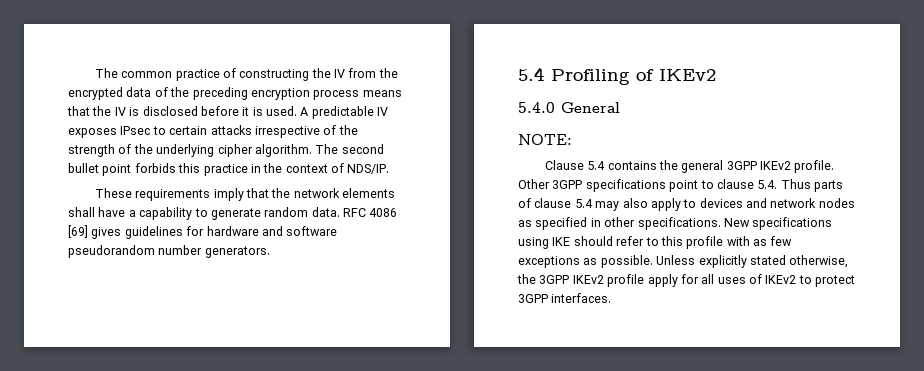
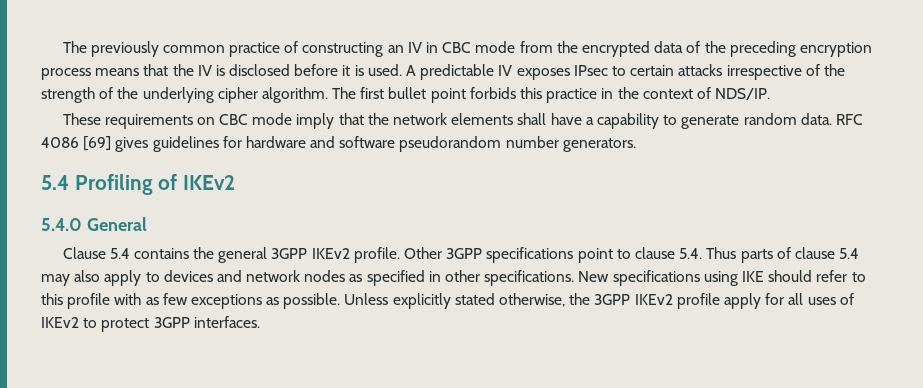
[94,68,118,78] The -> [62,41,159,57] The previously
[311,68,346,78] the IV -> [387,41,516,53] an IV in CBC mode
[341,144,384,154] second -> [360,87,385,99] first
(211, 195) none -> [196,113,293,125] on CBC mode
[518,134,572,145] // NOTE: -> (147, 224) none

